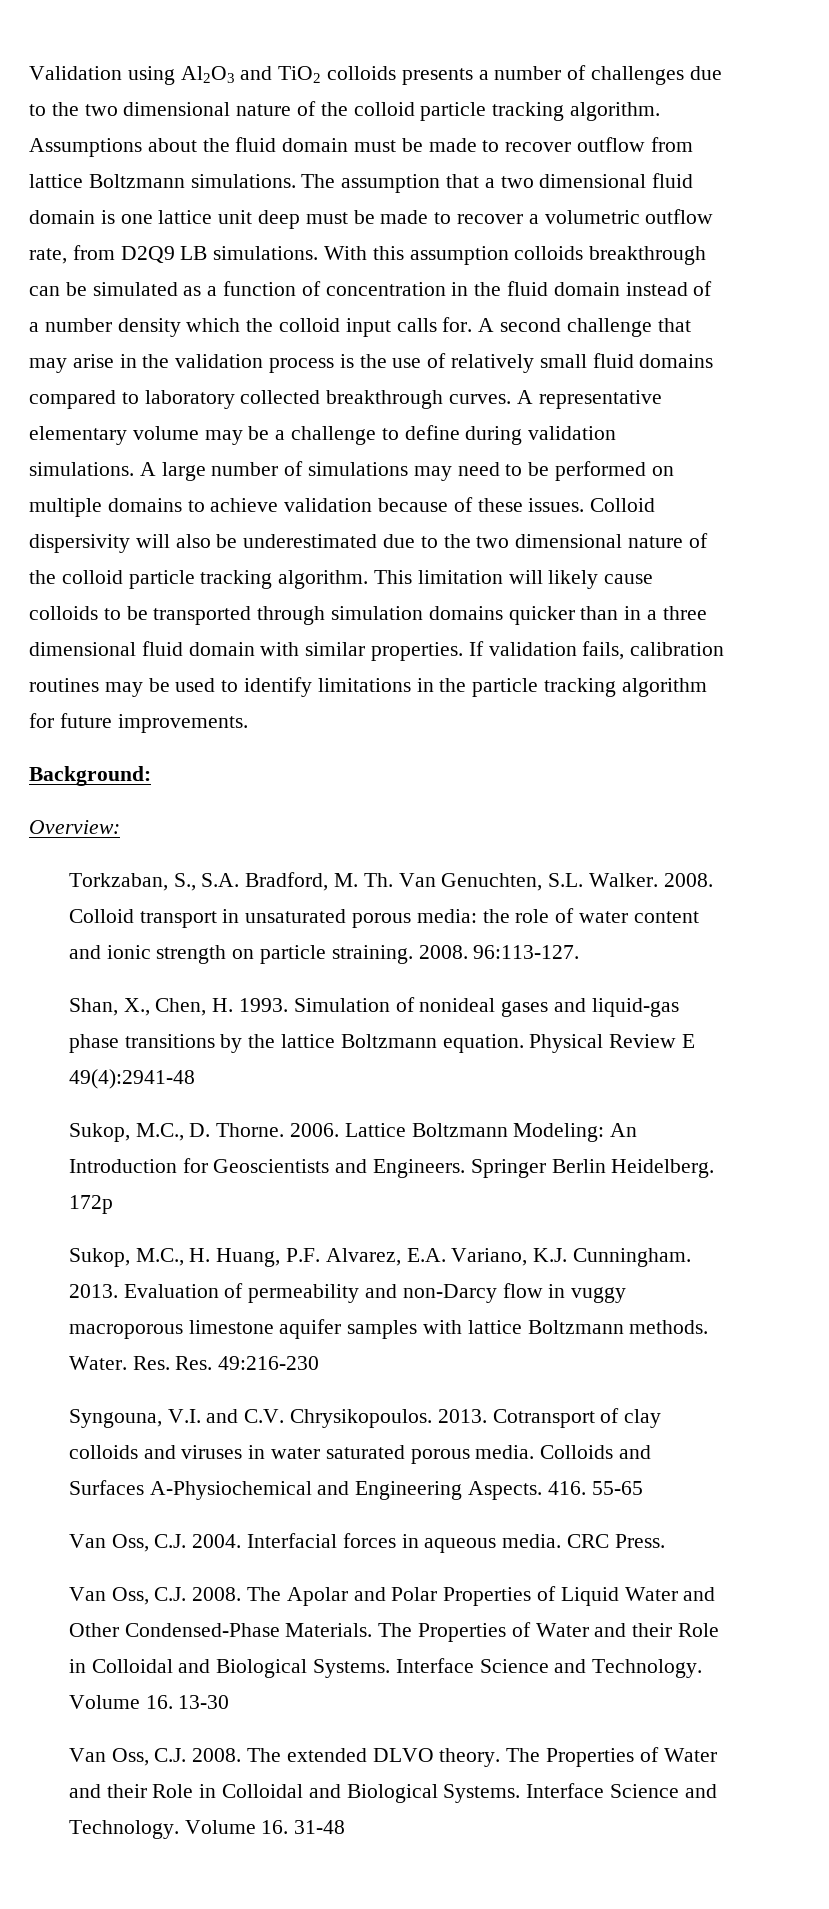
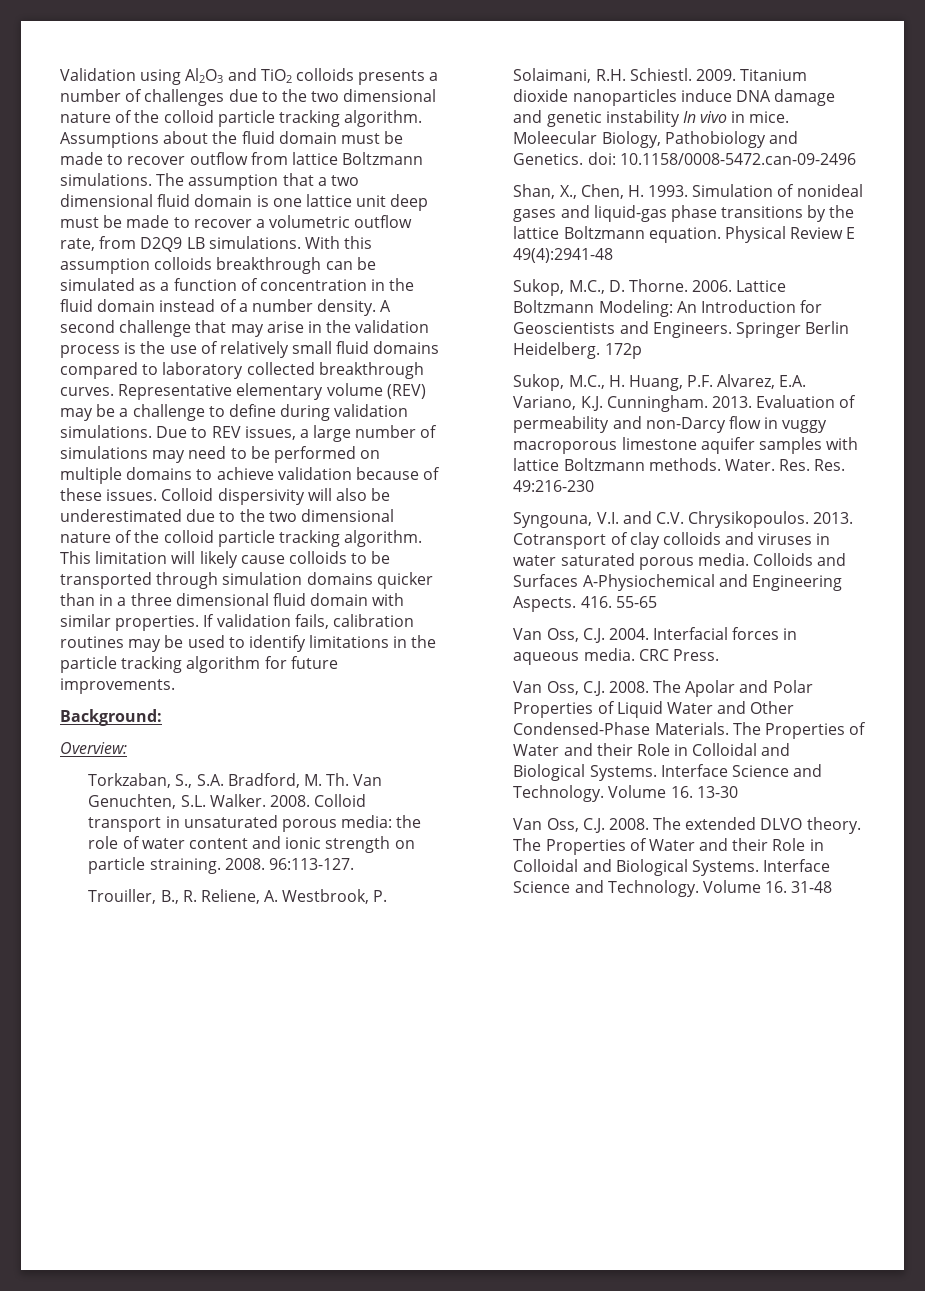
[117,317,473,337] density which the colloid input calls for. -> [317,299,377,316] density.
[516,390,662,409] A representative -> [118,384,233,400] Representative
(199, 433) none -> [386,384,426,399] (REV)
[139,462,156,476] A -> [156,426,309,440] Due to REV issues, a
(580, 952) none -> [88,889,388,904] [513,68,808,83] [513,89,836,106] [513,110,790,127] [513,131,798,148] [513,152,856,165] // Trouiller, B., R. Reliene, A. Westbrook, P. Solaimani, R.H. Schiestl. 2009. Titanium dioxide nanoparticles induce DNA damage and genetic instability In vivo in mice. Moleecular Biology, Pathobiology and Genetics. doi: 10.1158/0008-5472.can-09-2496

